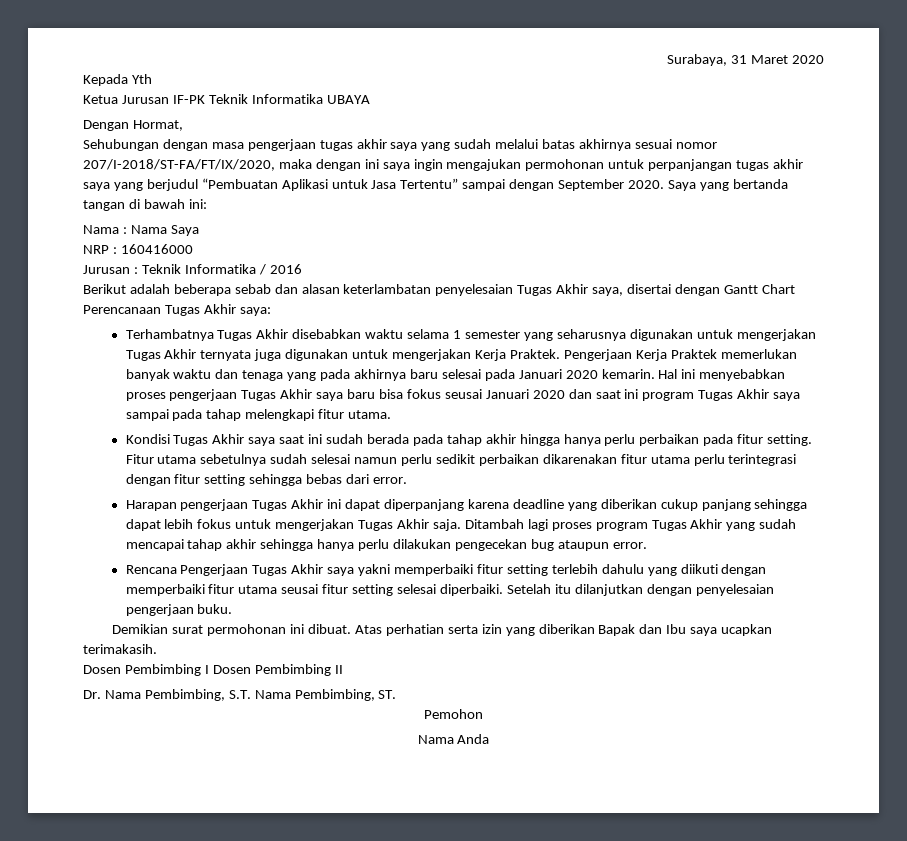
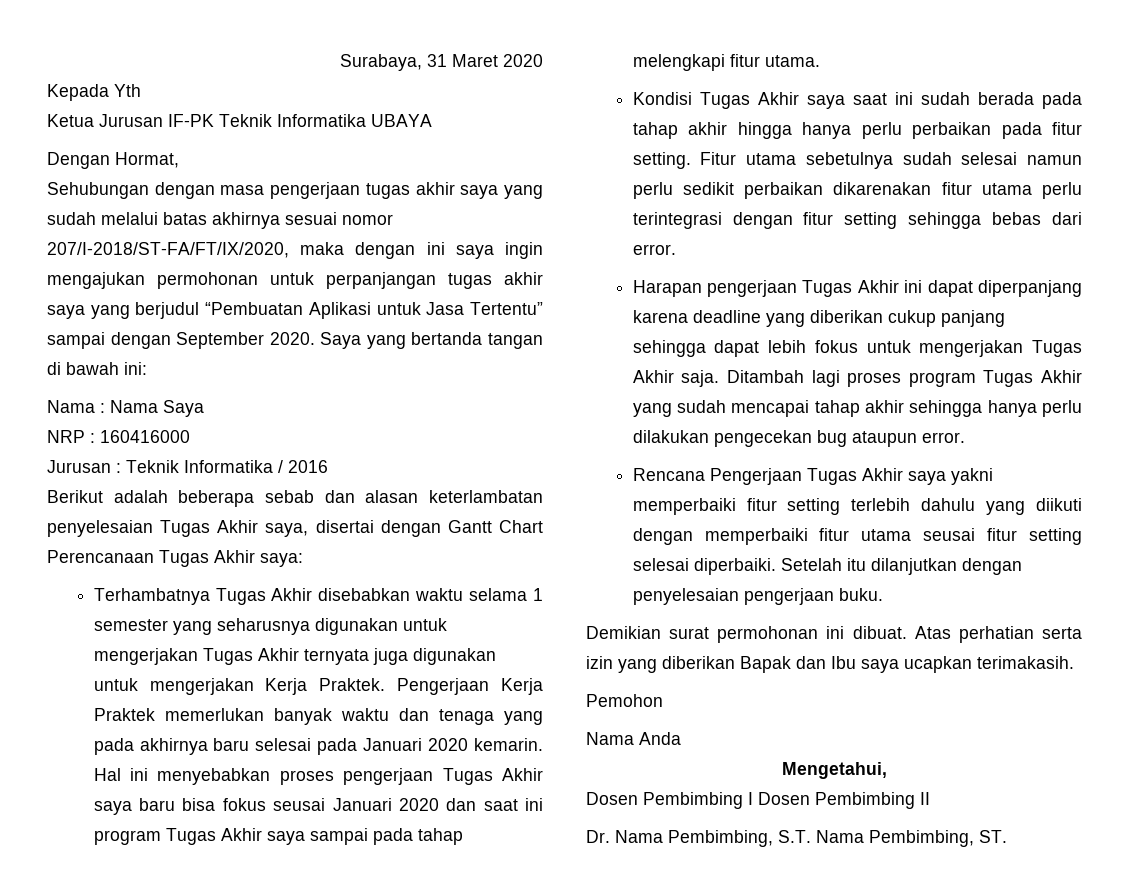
(157, 649) none -> [586,694,663,707] [586,732,681,745] [781,762,887,779] // Pemohon // Nama Anda // Mengetahui,
[424,709,483,719] [417,734,490,744] // Pemohon // Nama Anda -> (1007, 836) none

